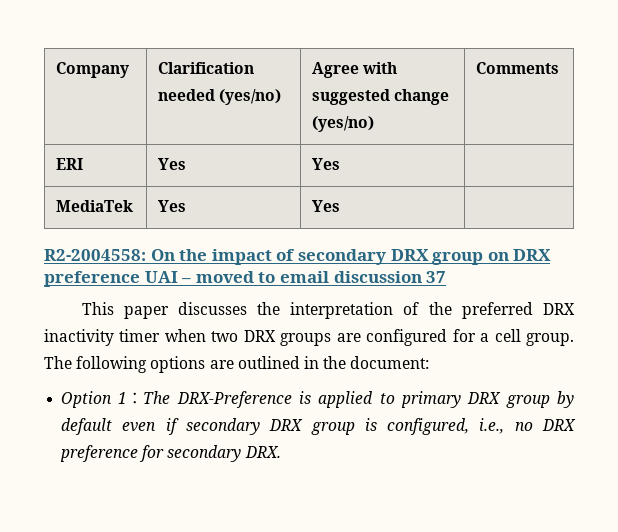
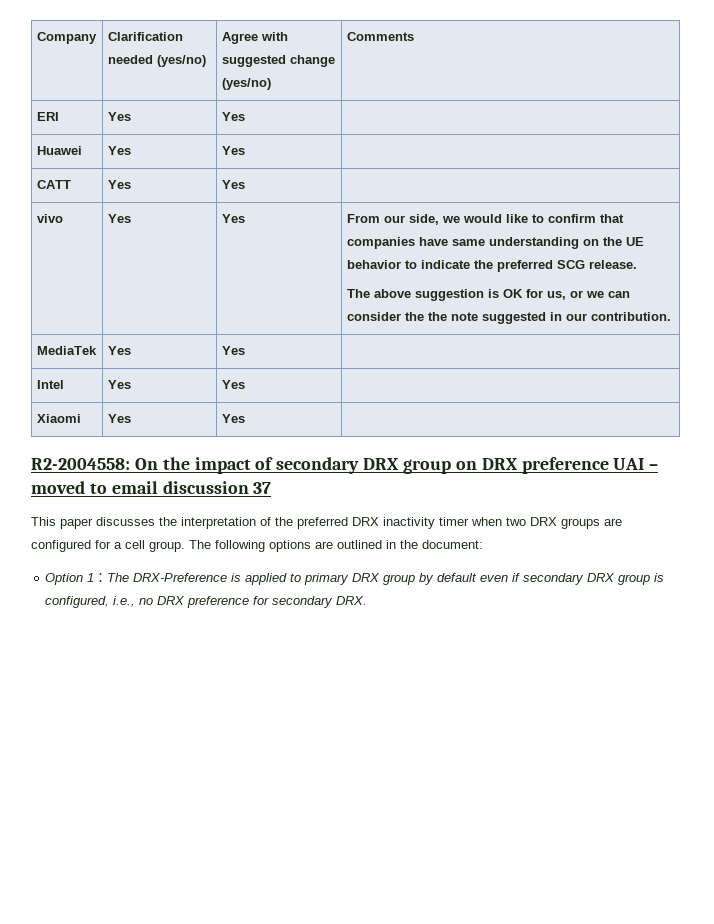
[56,200,134,212] MediaTek -> [36,146,82,155] [107,146,131,155] [221,146,245,155] [36,180,71,189] [107,180,131,189] [221,180,245,189] [36,214,63,223] [107,214,131,223] [221,214,245,223] [346,214,624,225] [346,237,644,249] [346,260,637,272] [346,289,630,301] [346,312,671,324] [36,346,97,355] [107,346,131,355] [221,346,245,355] [36,380,64,389] [107,380,131,389] [221,380,245,389] [36,414,81,423] Huawei | Yes | Yes | // CATT | Yes | Yes | // vivo | Yes | Yes | From our side, we would like to confirm that companies have same understanding on the UE behavior to indicate the preferred SCG release. // The above suggestion is OK for us, or we can consider the the note suggested in our contribution. // MediaTek | Yes | Yes | // Intel | Yes | Yes | // Xiaomi

